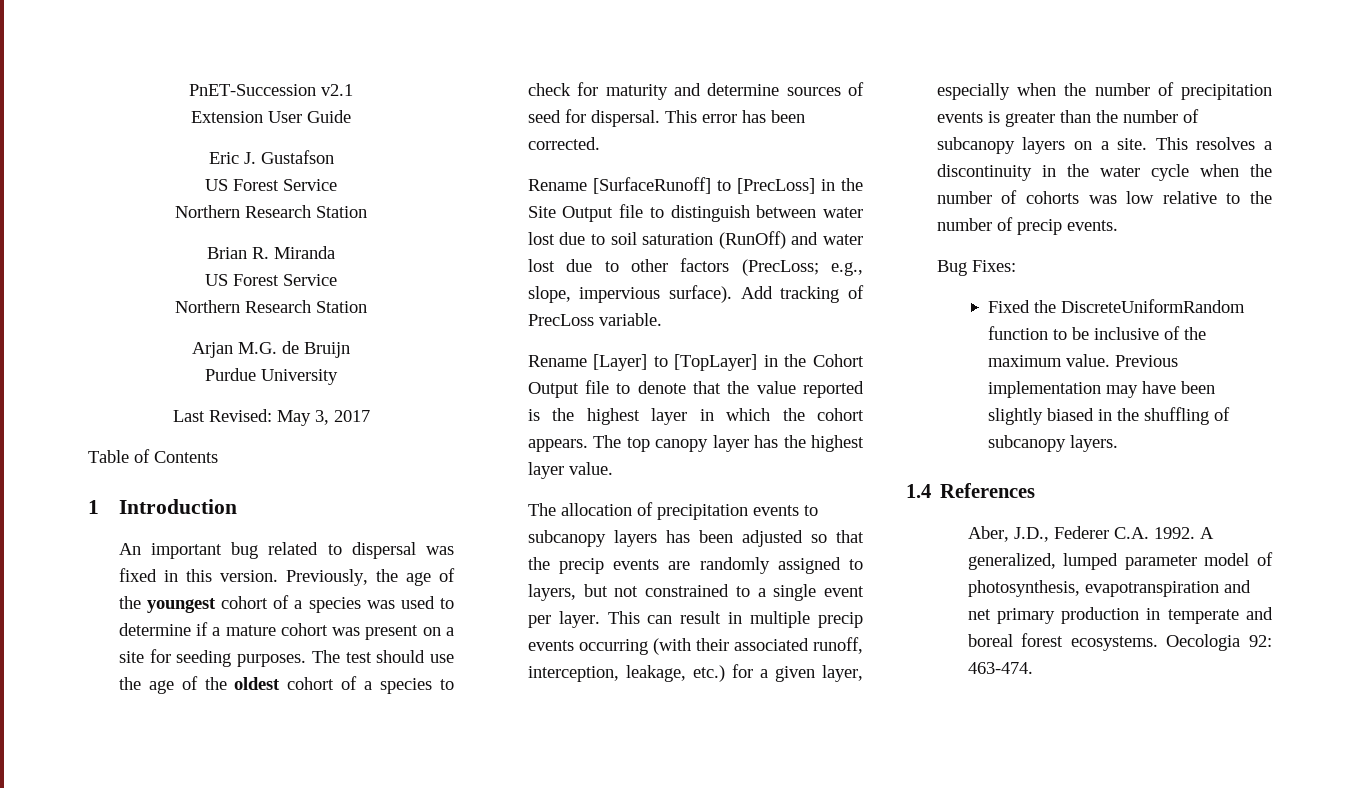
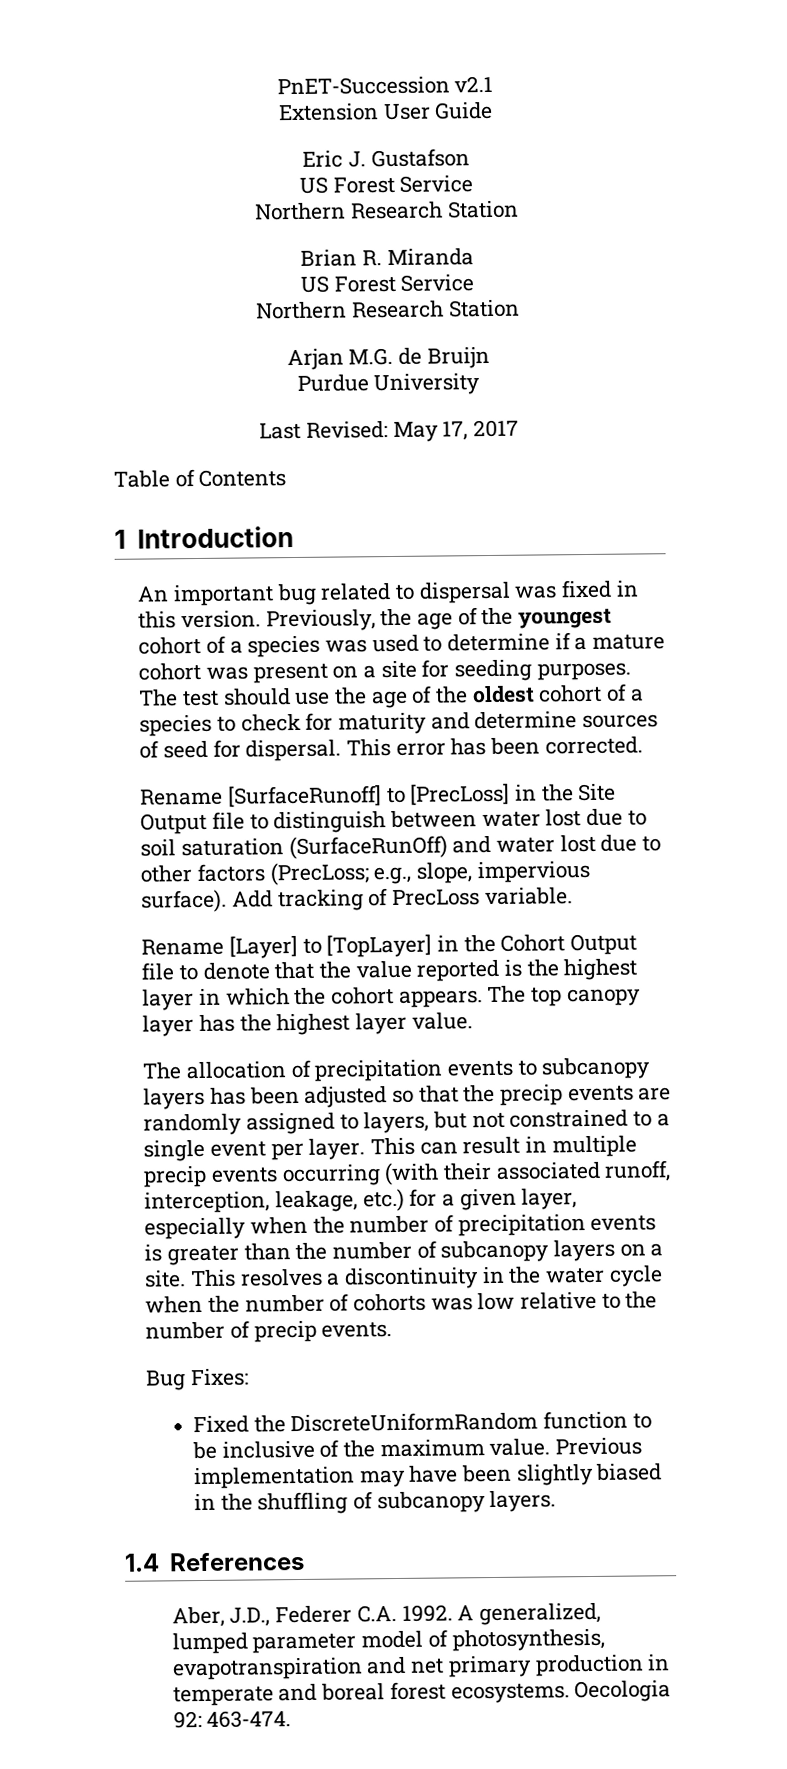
[314,410,329,425] 3, -> [442,421,469,441] 17,
[718,231,786,249] (RunOff) -> [288,835,448,860] (SurfaceRunOff)

